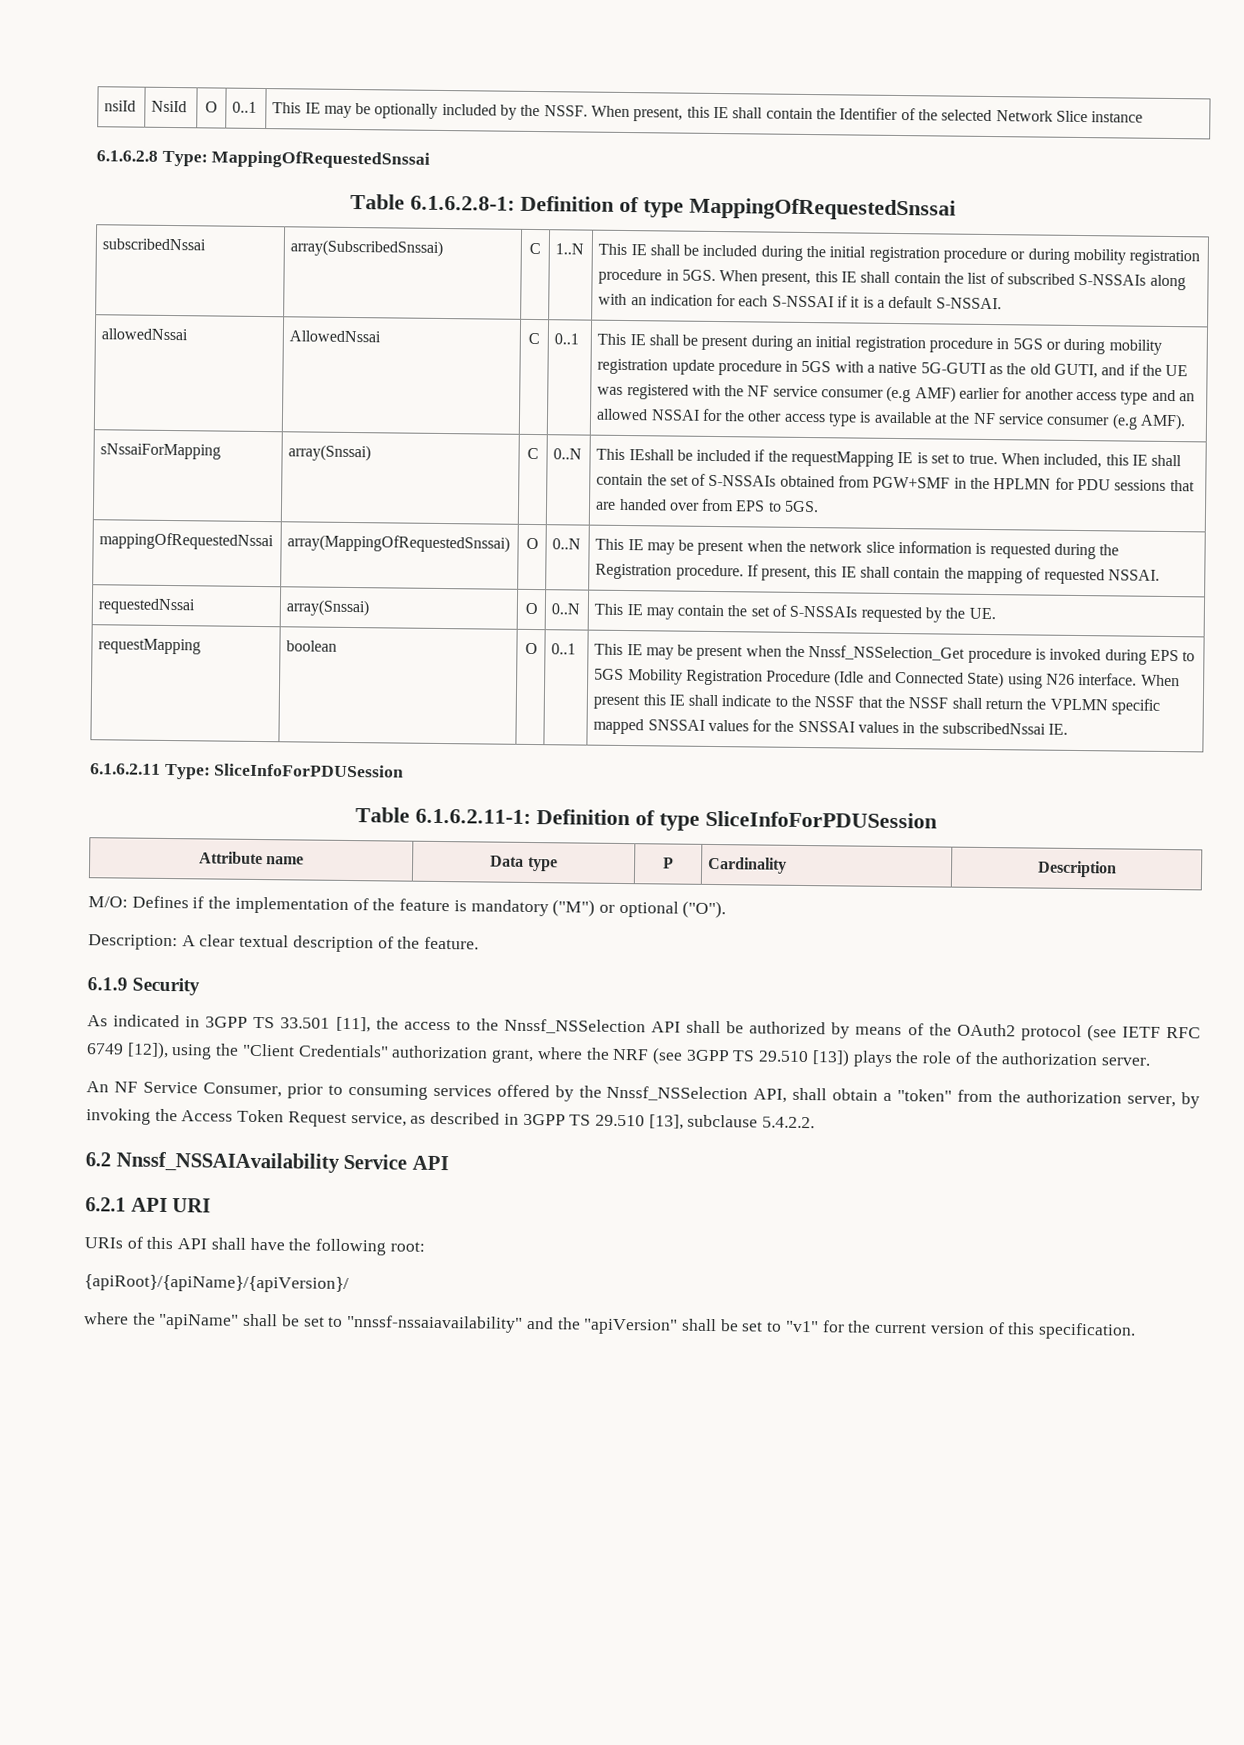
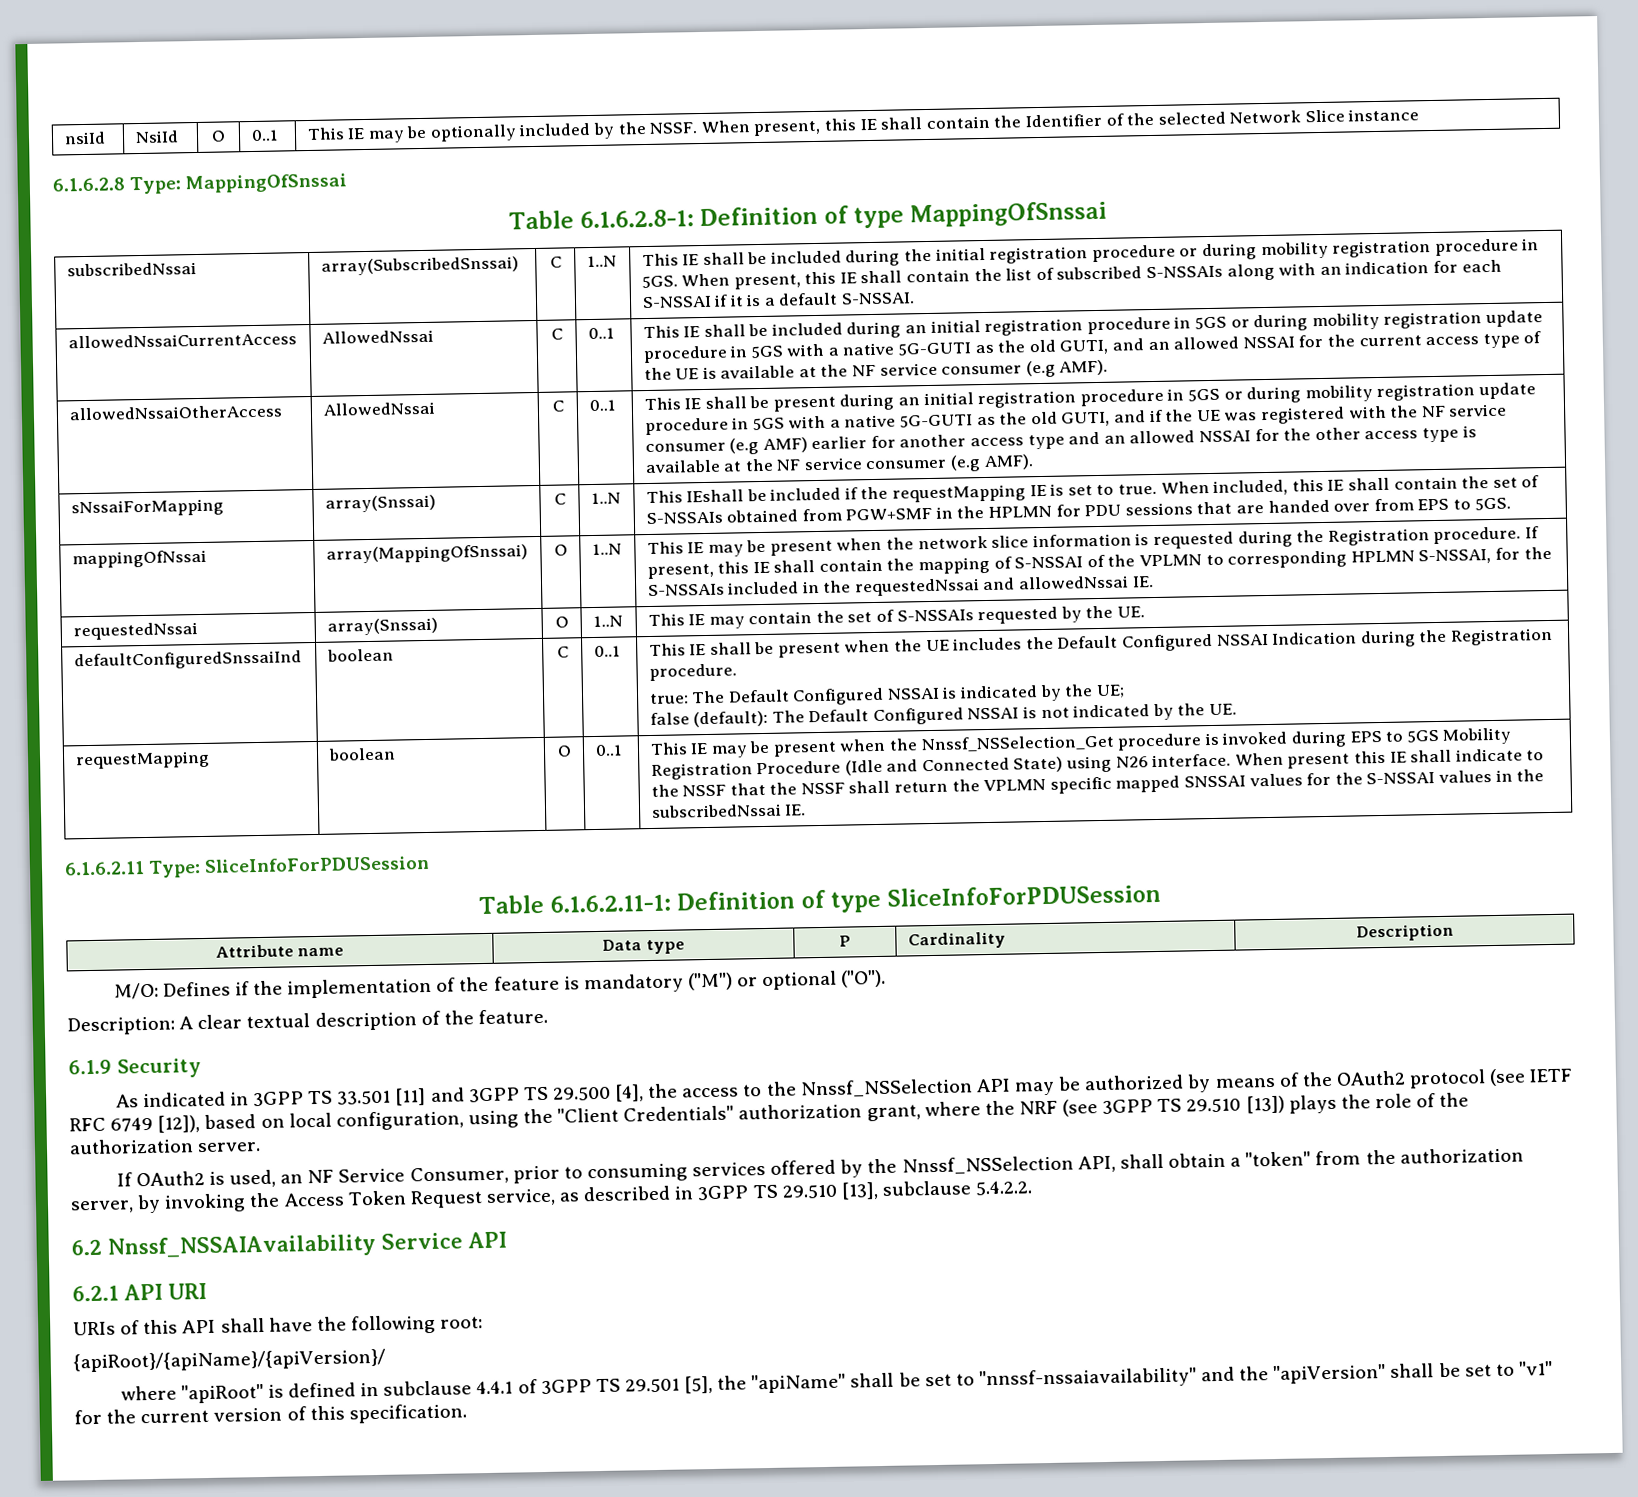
[211,150,431,169] MappingOfRequestedSnssai -> [185,173,348,194] MappingOfSnssai
[689,197,956,221] MappingOfRequestedSnssai -> [909,200,1107,228] MappingOfSnssai
[101,328,189,341] allowedNssai -> [67,332,297,349] [321,329,434,344] [550,328,563,340] [587,327,615,340] [642,310,1543,339] [642,331,1542,364] [643,359,1109,381] [68,404,283,421] allowedNssaiCurrentAccess | AllowedNssai | C | 0..1 | This IE shall be included during an initial registration procedure in 5GS or during mobility registration update procedure in 5GS with a native 5G-GUTI as the old GUTI, and an allowed NSSAI for the current access type of the UE is available at the NF service consumer (e.g AMF). // allowedNssaiOtherAccess
[553,448,583,460] 0..N -> [590,492,621,505] 1..N
[99,532,275,551] [287,534,511,553] [525,537,539,550] [552,538,582,550] mappingOfRequestedNssai | array(MappingOfRequestedSnssai) | O | 0..N -> [71,549,207,569] [325,544,528,564] [553,544,568,556] [591,543,622,556] mappingOfNssai | array(MappingOfSnssai) | O | 1..N
[1043,568,1161,585] requested NSSAI. -> [1014,546,1552,569] [647,575,1154,597] S-NSSAI of the VPLMN to corresponding HPLMN S-NSSAI, for the S-NSSAIs included in the requestedNssai and allowedNssai IE.
[551,603,581,615] 0..N -> [592,615,623,628] 1..N
(996, 613) none -> [73,650,302,671] [326,648,394,662] [556,646,569,658] [593,645,621,658] [648,627,1553,658] [648,663,737,682] [649,684,1125,706] [649,703,1237,728] // defaultConfiguredSnssaiInd | boolean | C | 0..1 | This IE shall be present when the UE includes the Default Configured NSSAI Indication during the Registration procedure. // true: The Default Configured NSSAI is indicated by the UE; // false (default): The Default Configured NSSAI is not indicated by the UE.
[797,720,855,733] SNSSAI -> [1366,772,1436,785] S-NSSAI
[335,1016,371,1033] [11], -> [394,1084,645,1106] [11] and 3GPP TS 29.500 [4],
[686,1020,722,1034] shall -> [1013,1081,1055,1096] may
(169, 1050) none -> [204,1110,464,1131] based on local configuration,
[86,1081,109,1093] An -> [116,1169,304,1188] If OAuth2 is used, an
(129, 1318) none -> [180,1375,714,1404] "apiRoot" is defined in subclause 4.4.1 of 3GPP TS 29.501 [5],

